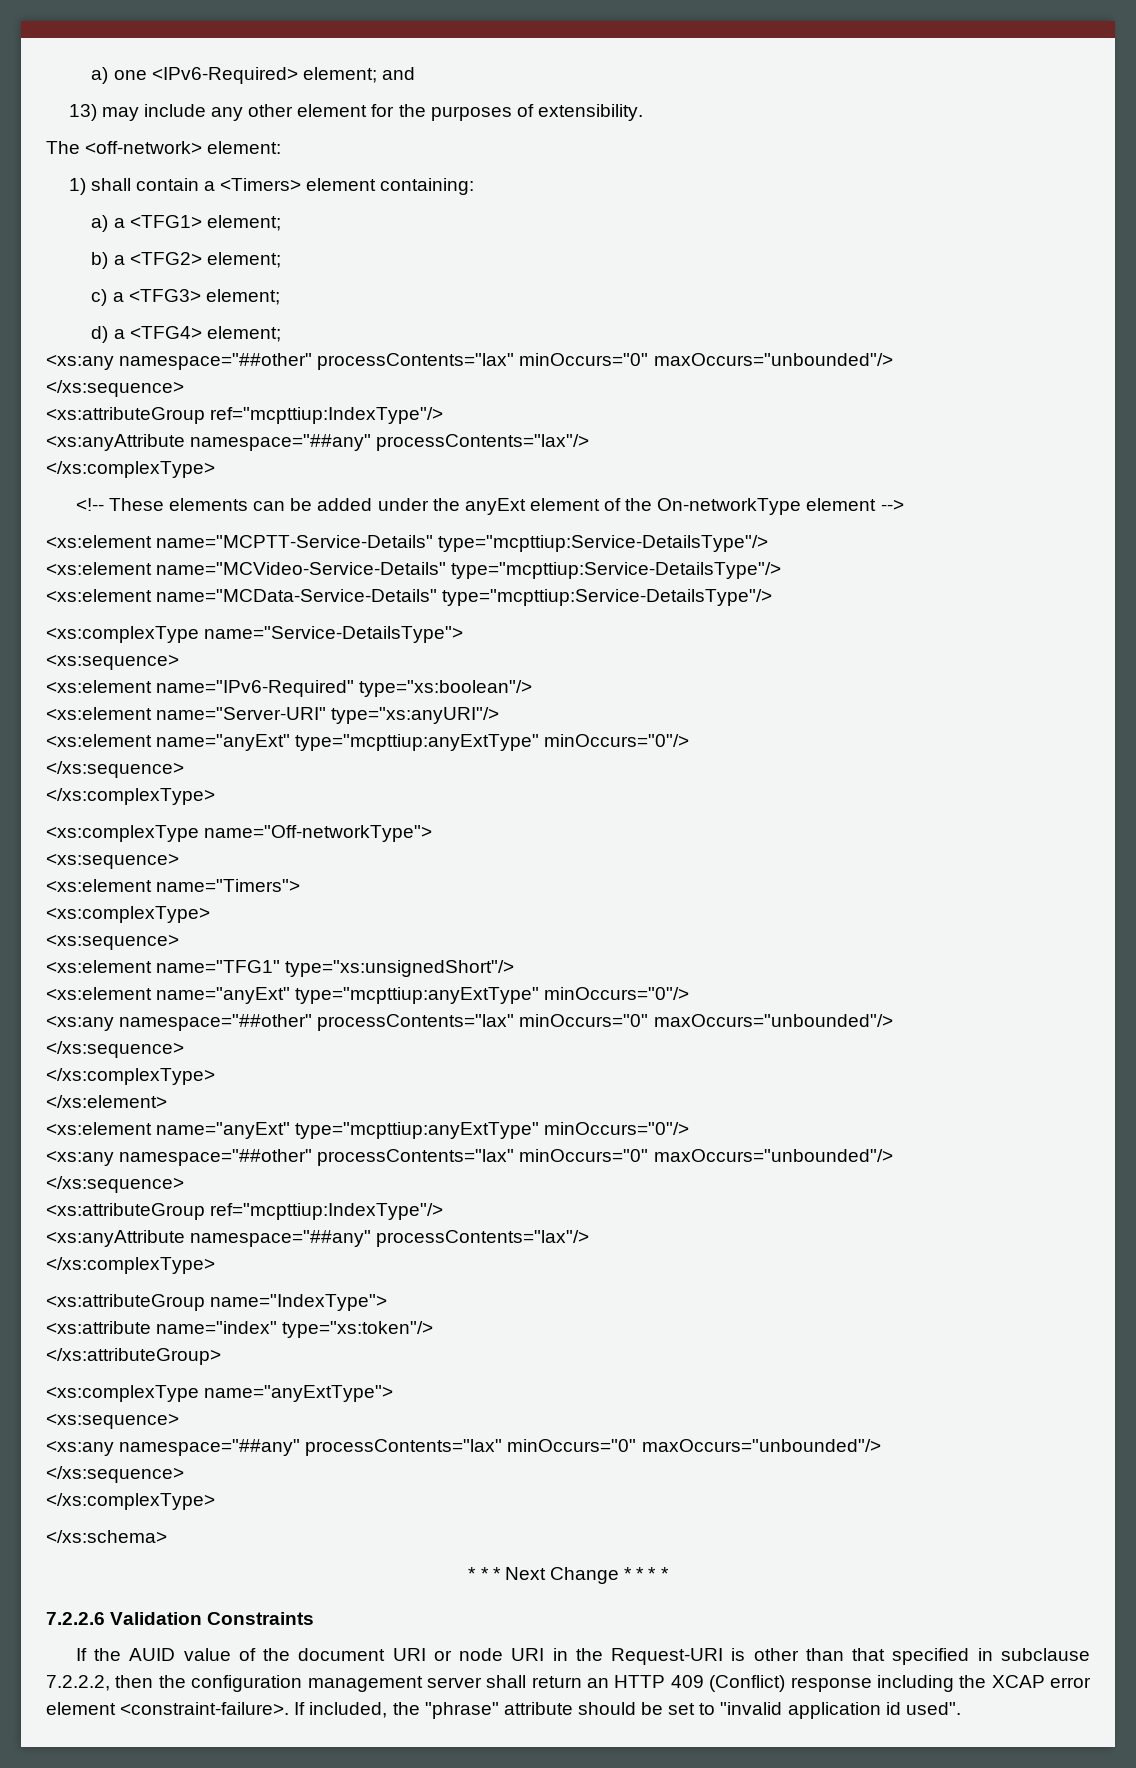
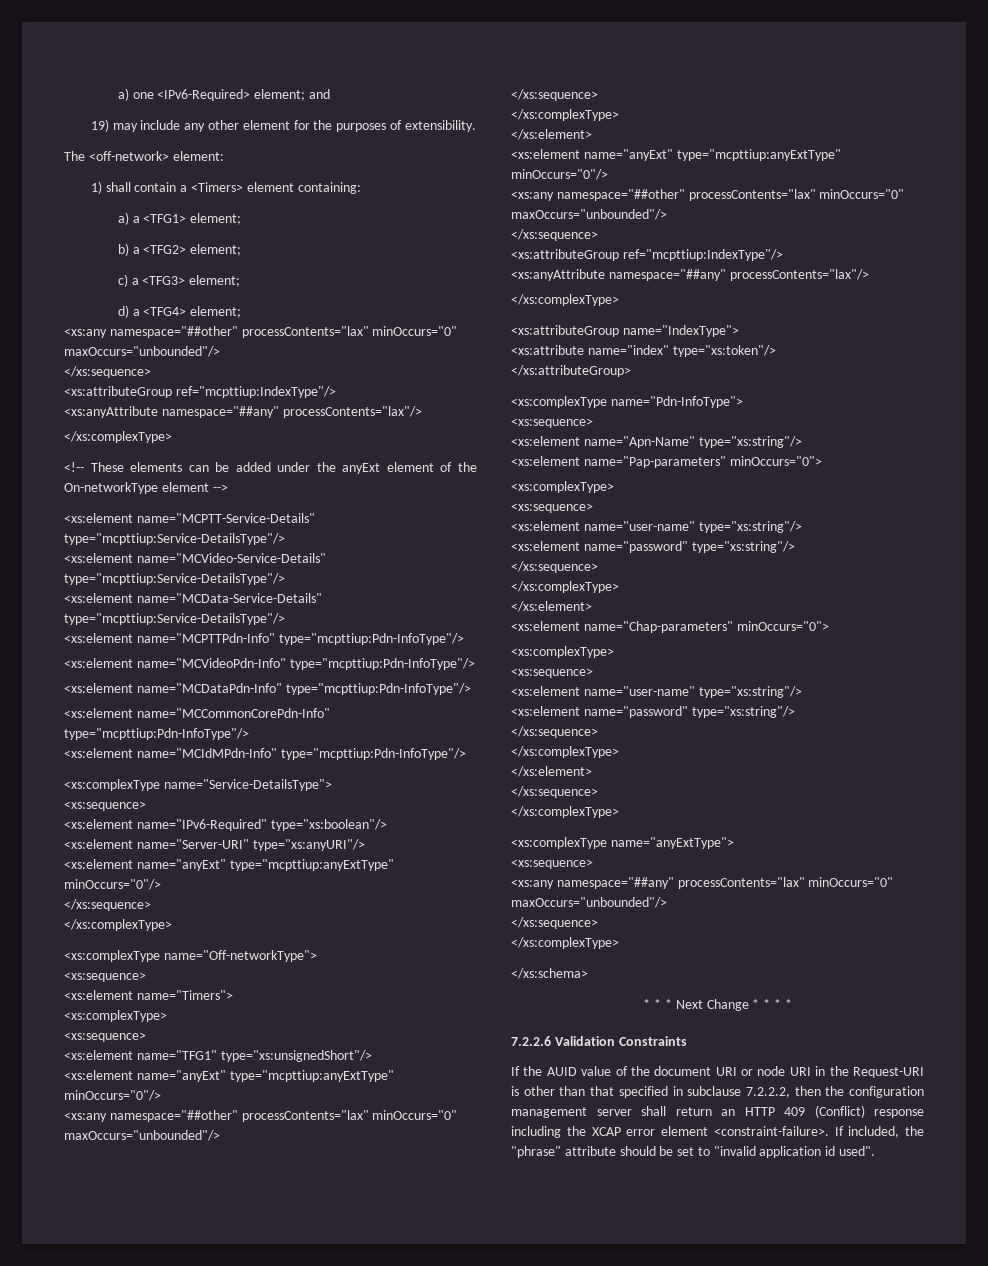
[68,104,97,121] 13) -> [90,119,109,132] 19)
(773, 597) none -> [64,633,464,645] [64,658,475,670] [64,683,471,695] [64,708,330,718] [64,728,249,740] [64,748,466,760] // <xs:element name="MCPTTPdn-Info" type="mcpttiup:Pdn-InfoType"/> // <xs:element name="MCVideoPdn-Info" type="mcpttiup:Pdn-InfoType"/> // <xs:element name="MCDataPdn-Info" type="mcpttiup:Pdn-InfoType"/> // <xs:element name="MCCommonCorePdn-Info" type="mcpttiup:Pdn-InfoType"/> // <xs:element name="MCIdMPdn-Info" type="mcpttiup:Pdn-InfoType"/>
(221, 1356) none -> [511,396,743,408] [511,418,593,428] [511,436,802,448] [511,456,822,468] [511,481,614,493] [511,503,593,513] [511,521,802,533] [511,541,795,553] [511,561,598,573] [511,581,619,593] [511,601,592,612] [511,621,829,633] [511,646,614,658] [511,668,593,678] [511,686,802,698] [511,706,795,718] [511,726,598,738] [511,746,619,758] [511,766,592,777] [511,786,598,798] [511,806,619,818] // <xs:complexType name="Pdn-InfoType"> // <xs:sequence> // <xs:element name="Apn-Name" type="xs:string"/> // <xs:element name="Pap-parameters" minOccurs="0"> // <xs:complexType> // <xs:sequence> // <xs:element name="user-name" type="xs:string"/> // <xs:element name="password" type="xs:string"/> // </xs:sequence> // </xs:complexType> // </xs:element> // <xs:element name="Chap-parameters" minOccurs="0"> // <xs:complexType> // <xs:sequence> // <xs:element name="user-name" type="xs:string"/> // <xs:element name="password" type="xs:string"/> // </xs:sequence> // </xs:complexType> // </xs:element> // </xs:sequence> // </xs:complexType>

